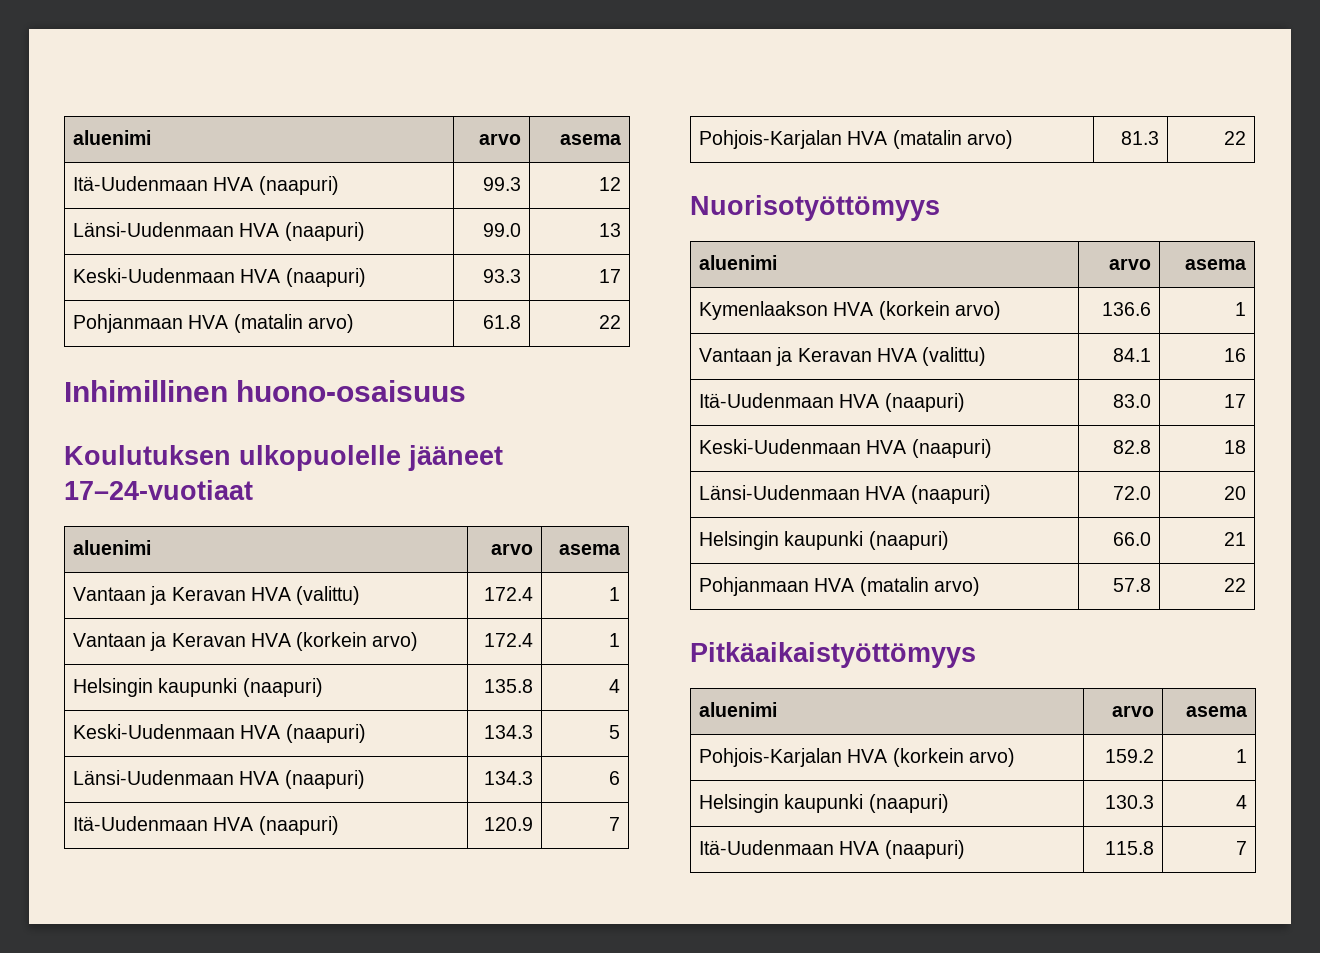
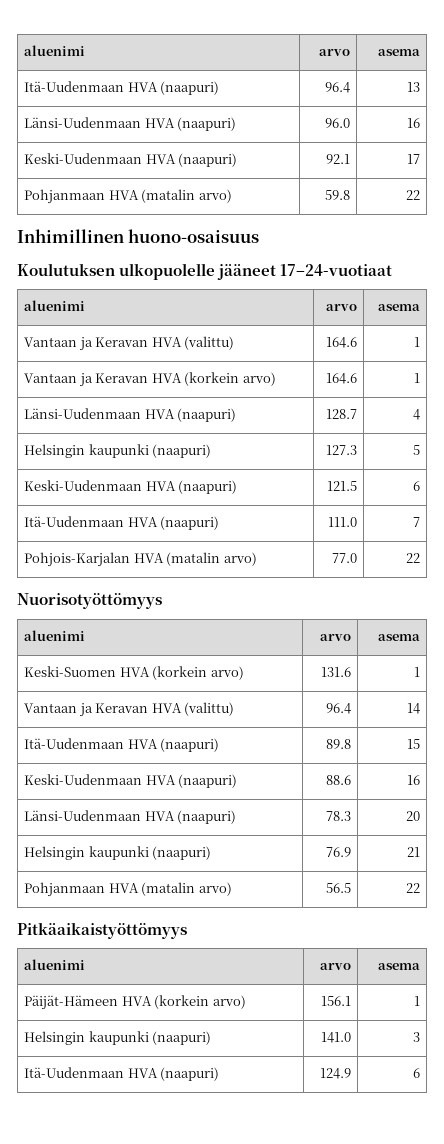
[482,177,521,191] [598,177,621,191] [73,222,365,241] [482,223,521,237] [598,223,621,237] [73,268,366,287] [482,269,521,283] 99.3 | 12 // Länsi-Uudenmaan HVA (naapuri) | 99.0 | 13 // Keski-Uudenmaan HVA (naapuri) | 93.3 -> [324,82,350,93] [406,82,420,92] [24,117,237,131] [324,118,350,128] [406,118,420,128] [24,153,238,167] [325,154,350,164] 96.4 | 13 // Länsi-Uudenmaan HVA (naapuri) | 96.0 | 16 // Keski-Uudenmaan HVA (naapuri) | 92.1
[482,315,521,329] 61.8 -> [324,190,350,200] 59.8
[483,587,533,601] 172.4 -> [325,337,357,348] 164.6
[483,633,533,647] [608,633,620,647] [73,678,323,697] [483,679,533,693] [608,679,620,693] [73,724,366,743] [483,725,533,739] [608,725,620,739] [73,770,365,789] [483,771,533,785] 172.4 | 1 // Helsingin kaupunki (naapuri) | 135.8 | 4 // Keski-Uudenmaan HVA (naapuri) | 134.3 | 5 // Länsi-Uudenmaan HVA (naapuri) | 134.3 -> [325,373,357,384] [413,373,420,383] [24,408,237,422] [325,409,357,419] [412,409,420,420] [24,444,212,458] [325,445,357,455] [412,445,420,455] [24,480,238,494] [326,481,357,491] 164.6 | 1 // Länsi-Uudenmaan HVA (naapuri) | 128.7 | 4 // Helsingin kaupunki (naapuri) | 127.3 | 5 // Keski-Uudenmaan HVA (naapuri) | 121.5
[483,817,533,831] 120.9 -> [327,517,357,527] 111.0
[1120,131,1159,145] 81.3 -> [331,553,357,563] 77.0
[699,301,1001,320] [1101,302,1151,316] Kymenlaakson HVA (korkein arvo) | 136.6 -> [24,666,244,680] [320,667,351,677] Keski-Suomen HVA (korkein arvo) | 131.6
[1112,348,1151,362] [1223,348,1246,362] [699,393,965,412] [1112,394,1151,408] [1223,394,1246,408] [699,439,992,458] [1112,440,1151,454] [1223,440,1246,454] [699,485,991,504] [1112,486,1151,500] 84.1 | 16 // Itä-Uudenmaan HVA (naapuri) | 83.0 | 17 // Keski-Uudenmaan HVA (naapuri) | 82.8 | 18 // Länsi-Uudenmaan HVA (naapuri) | 72.0 -> [325,703,351,714] [406,703,420,714] [24,738,220,752] [325,739,351,749] [406,739,420,749] [24,774,238,788] [325,775,351,785] [406,775,420,785] [24,810,237,824] [325,811,351,821] 96.4 | 14 // Itä-Uudenmaan HVA (naapuri) | 89.8 | 15 // Keski-Uudenmaan HVA (naapuri) | 88.6 | 16 // Länsi-Uudenmaan HVA (naapuri) | 78.3
[1112,532,1151,546] 66.0 -> [325,847,351,857] 76.9
[1112,578,1151,592] 57.8 -> [325,883,351,893] 56.5
[699,748,1015,767] [1104,749,1154,763] [1235,749,1247,763] [699,794,949,813] [1104,795,1154,809] [1235,795,1247,809] [699,840,965,859] [1104,841,1154,855] [1235,841,1247,855] Pohjois-Karjalan HVA (korkein arvo) | 159.2 | 1 // Helsingin kaupunki (naapuri) | 130.3 | 4 // Itä-Uudenmaan HVA (naapuri) | 115.8 | 7 -> [24,995,246,1010] [320,996,351,1006] [413,996,420,1006] [24,1031,212,1045] [320,1032,351,1043] [412,1032,420,1042] [24,1067,220,1081] [319,1068,351,1079] [412,1068,420,1078] Päijät-Hämeen HVA (korkein arvo) | 156.1 | 1 // Helsingin kaupunki (naapuri) | 141.0 | 3 // Itä-Uudenmaan HVA (naapuri) | 124.9 | 6

